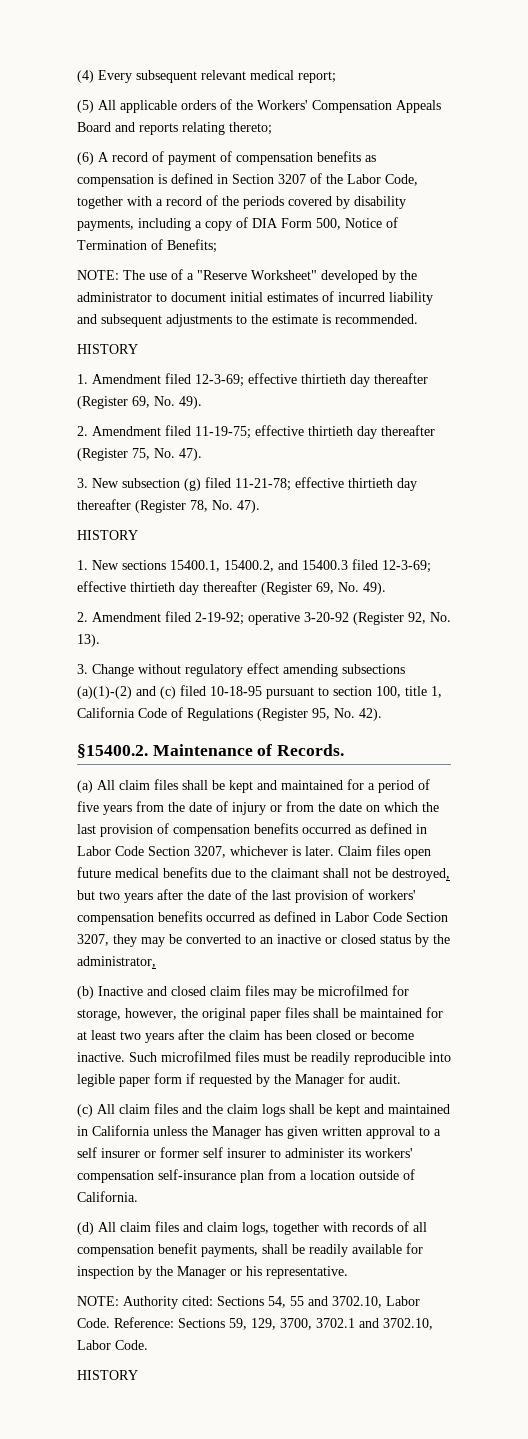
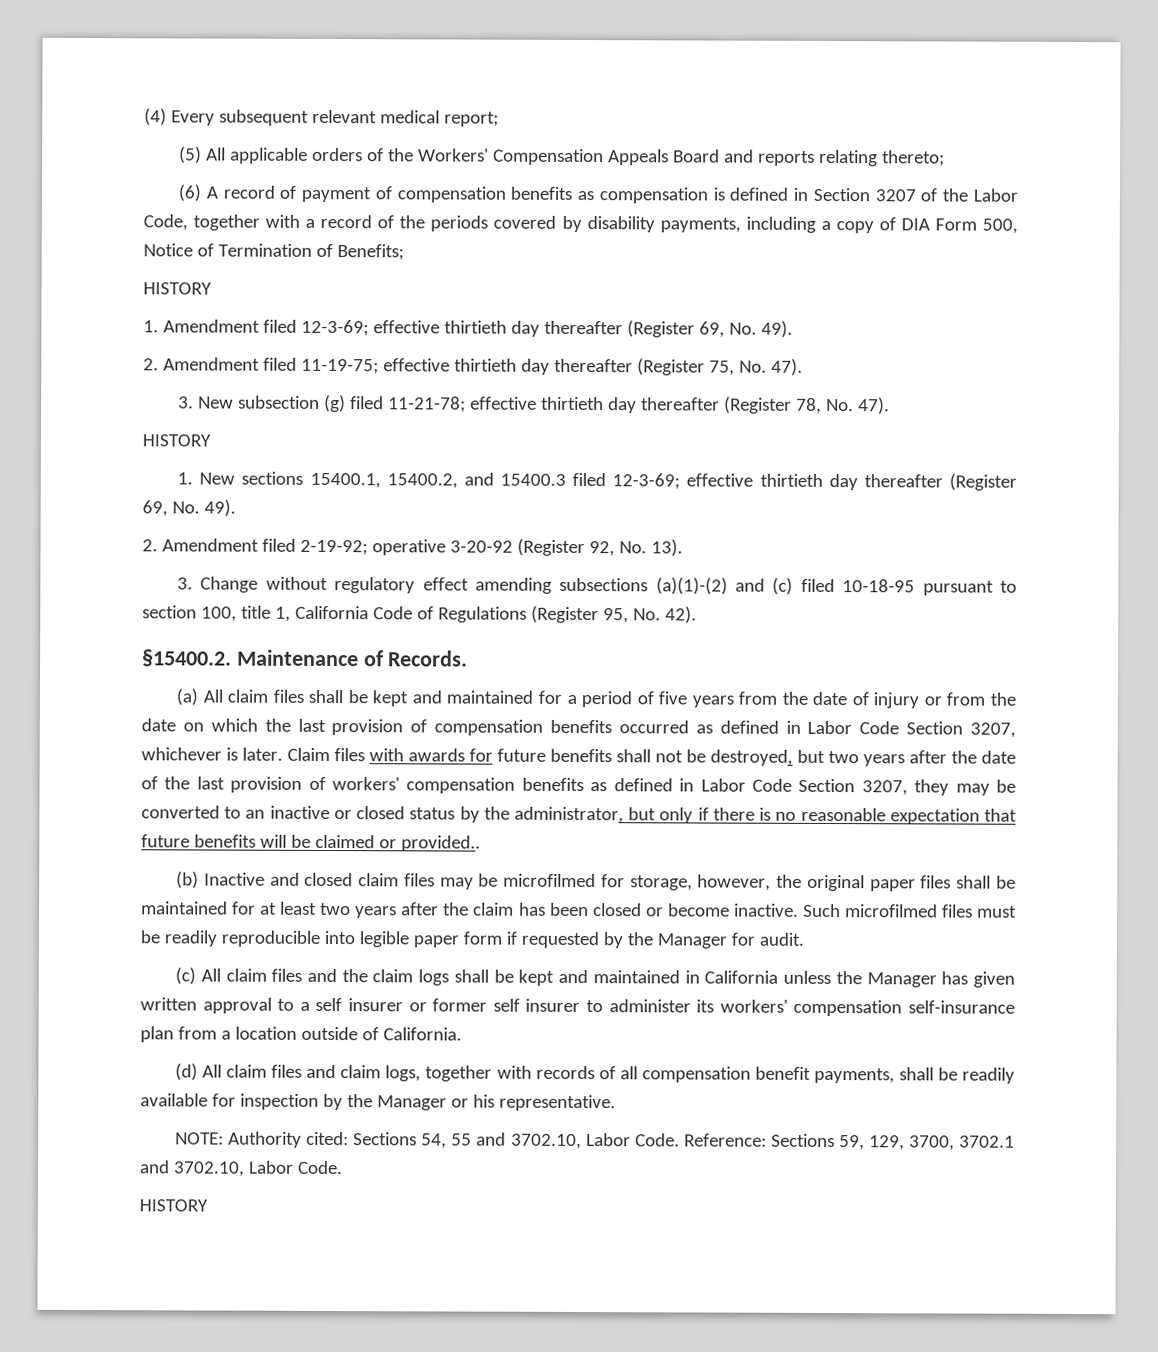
[77,269,417,283] [77,291,433,305] [77,314,418,327] // NOTE: The use of a "Reserve Worksheet" developed by the administrator to document initial estimates of incurred liability and subsequent adjustments to the estimate is recommended. -> (404, 252) none
[404,849,431,859] [77,867,319,878] open future medical benefits due to the claimant -> [369,748,612,763] with awards for future benefits
[206,912,255,922] occurred -> (584, 784) none
(156, 962) none -> [628,807,1017,825] [141,834,481,852] but only if there is no reasonable expectation that future benefits will be claimed or provided..

